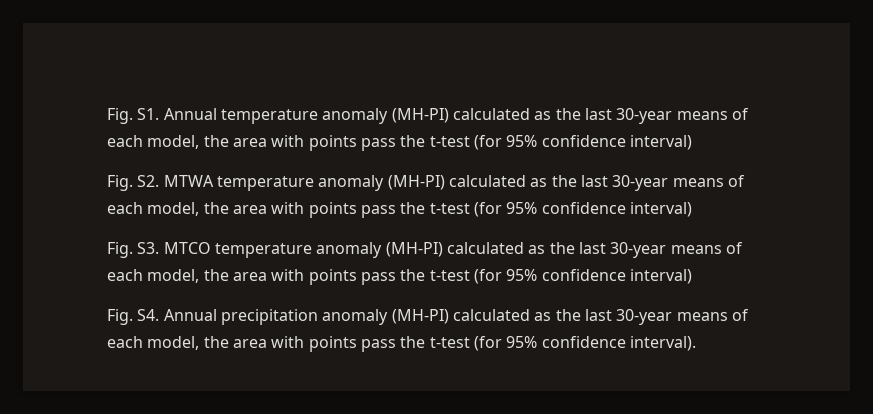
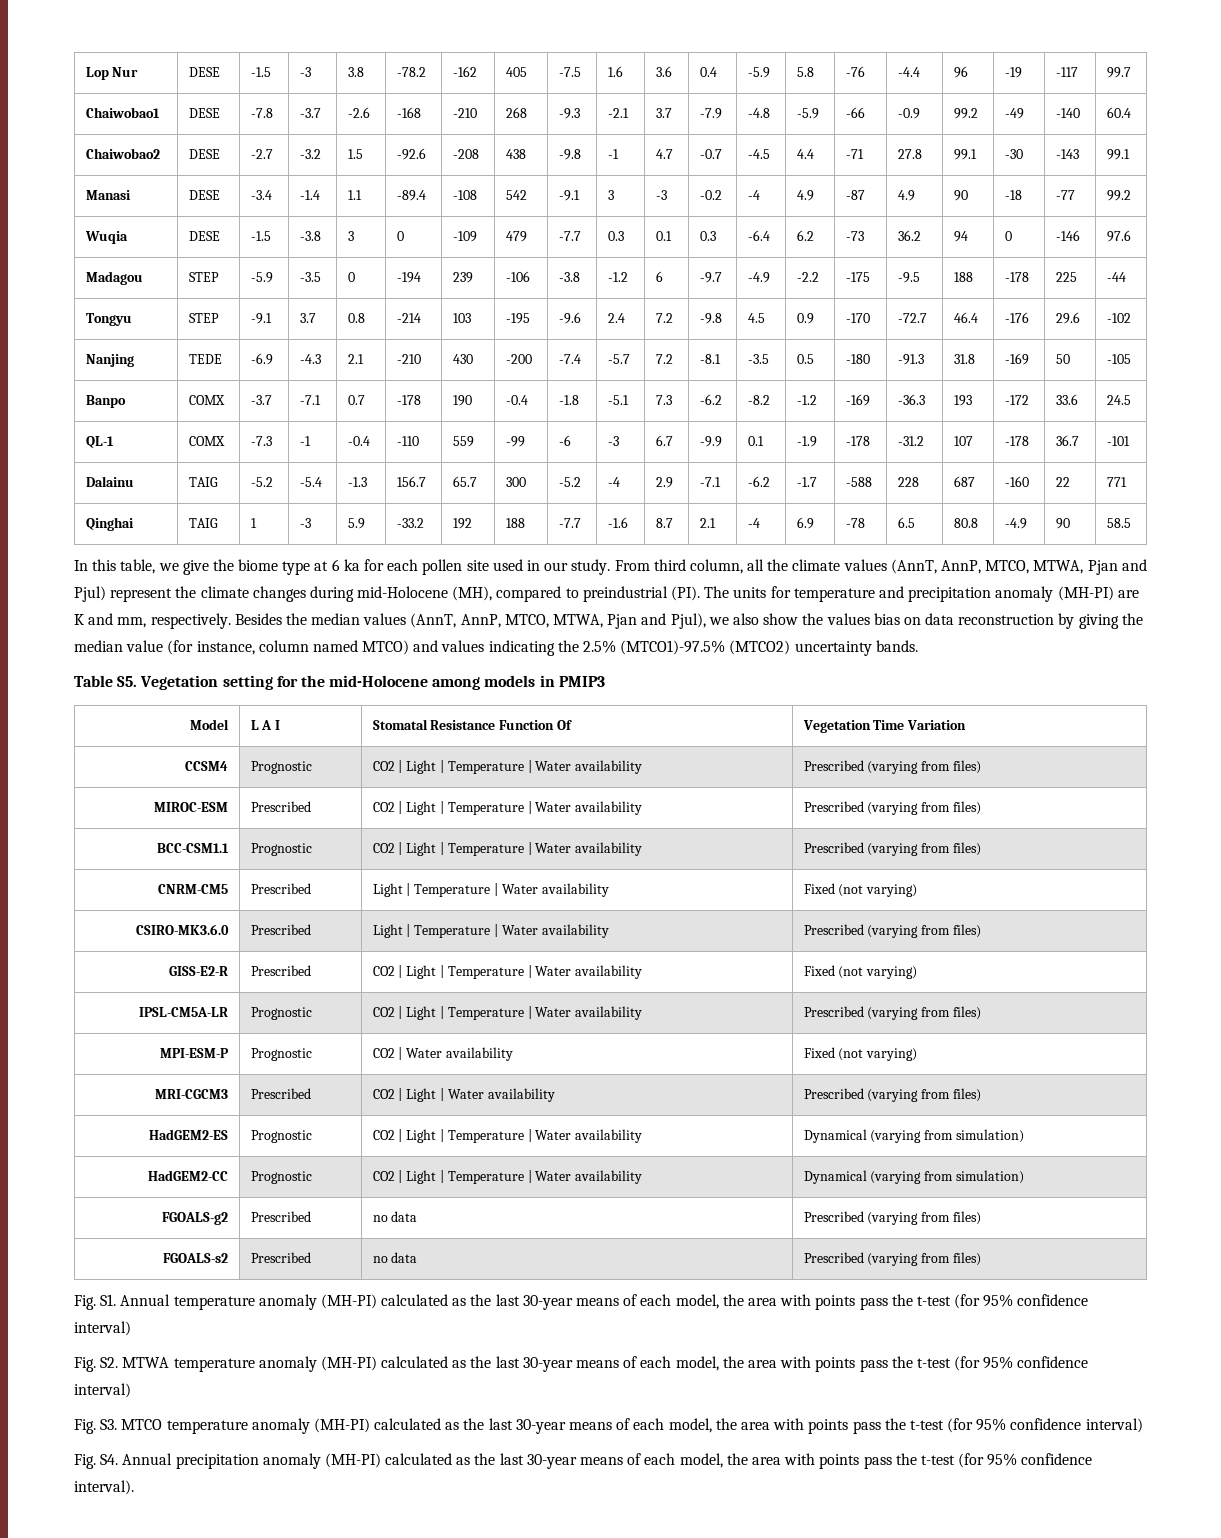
(107, 116) none -> [85,67,139,80] [188,67,220,77] [250,67,271,77] [299,67,311,77] [347,67,364,77] [396,67,426,77] [452,66,477,77] [505,67,527,77] [558,67,581,77] [607,66,623,77] [655,66,672,77] [699,67,717,77] [747,67,770,78] [796,67,814,77] [845,66,865,77] [897,67,920,77] [953,66,968,78] [1004,67,1022,78] [1055,67,1078,77] [1106,67,1131,78] [85,107,160,118] [188,108,220,118] [250,108,273,118] [299,108,321,118] [347,107,370,118] [396,107,421,118] [452,108,477,118] [505,107,527,118] [558,108,580,119] [607,108,629,118] [655,108,672,118] [699,108,722,119] [747,108,770,118] [796,108,819,119] [845,107,865,118] [897,108,920,119] [953,108,978,119] [1004,108,1024,119] [1055,108,1080,118] [1106,107,1131,118] [85,148,160,159] [188,149,220,159] [250,149,273,159] [299,149,321,159] [347,149,363,159] [396,148,426,160] [452,149,479,159] [505,149,526,159] [558,149,581,160] [607,149,619,159] [655,149,673,159] [699,149,722,159] [747,149,770,159] [796,149,814,159] [845,149,864,159] [897,149,922,159] [953,149,977,160] [1004,149,1023,159] [1055,149,1079,159] [1106,149,1130,160] [85,190,131,200] [188,190,220,200] [250,190,272,200] [299,190,320,200] [347,190,362,200] [396,190,426,201] [452,190,477,200] [505,190,527,200] [558,190,580,201] [607,190,614,200] [655,190,667,200] [699,190,722,200] [747,190,760,200] [796,190,814,201] [845,190,865,200] [897,190,915,201] [953,190,968,201] [1004,190,1022,200] [1055,190,1075,200] [1106,190,1131,201] [84,231,128,244] [188,231,220,241] [250,231,271,241] [299,231,321,241] [347,231,354,241] [396,231,404,241] [452,231,477,242] [505,231,527,242] [558,231,581,241] [607,231,624,241] [655,231,672,241] [699,231,716,241] [747,230,770,241] [796,230,814,241] [845,231,864,241] [897,230,921,241] [953,231,968,242] [1004,231,1012,241] [1055,230,1080,241] [1106,230,1131,242] [85,271,143,285] [188,272,219,282] [250,272,273,283] [299,272,321,282] [347,272,355,282] [396,272,421,283] [452,272,473,283] [505,271,530,282] [558,272,580,282] [607,272,628,282] [655,271,663,282] [699,272,722,283] [747,272,770,283] [796,272,819,282] [845,272,870,282] [897,272,920,283] [953,272,973,282] [1004,272,1029,282] [1055,272,1077,282] [1106,272,1126,282] [85,313,132,326] [188,313,219,323] [250,313,272,324] [299,313,316,323] [347,313,365,323] [396,313,421,323] [452,313,471,323] [505,313,530,324] [558,312,581,324] [607,313,625,323] [655,313,673,323] [699,313,722,324] [747,313,765,323] [796,313,814,324] [845,313,870,323] [897,313,927,323] [953,312,978,323] [1004,312,1029,323] [1055,312,1080,324] [1106,313,1131,323] [85,354,134,367] [188,354,222,364] [250,353,273,365] [299,354,321,364] [347,354,364,364] [396,354,421,364] [452,354,473,364] [505,354,532,364] [558,354,581,364] [607,354,630,364] [655,354,673,364] [699,354,721,364] [747,354,769,364] [796,354,814,364] [845,354,870,364] [897,354,924,365] [953,354,975,364] [1004,353,1029,365] [1055,354,1070,364] [1106,354,1131,364] [85,395,126,408] [188,395,225,405] [250,395,272,405] [299,395,321,405] [347,395,365,405] [396,395,421,405] [452,395,472,406] [505,395,528,405] [558,395,579,405] [607,395,629,405] [655,395,672,405] [699,394,722,405] [747,395,770,405] [796,395,817,405] [845,394,870,406] [897,394,925,405] [953,395,972,406] [1004,395,1029,405] [1055,394,1078,405] [1106,395,1131,405] [85,436,114,448] [188,436,225,446] [250,436,272,446] [299,436,311,446] [347,436,370,446] [396,436,419,446] [452,436,474,447] [505,436,525,447] [558,435,571,446] [607,436,619,446] [655,435,673,446] [699,436,722,447] [747,436,764,446] [796,436,817,447] [845,436,870,446] [897,436,924,446] [953,436,973,446] [1004,436,1029,446] [1055,435,1079,446] [1106,436,1130,446] [85,476,134,487] [188,477,218,487] [250,477,273,487] [299,477,322,487] [347,477,367,487] [396,476,426,487] [452,476,477,487] [505,477,526,487] [558,477,581,487] [607,477,620,487] [655,477,673,488] [699,477,721,487] [747,476,770,487] [796,477,817,487] [845,477,872,487] [897,477,919,487] [953,476,975,487] [1004,476,1029,487] [1055,477,1070,487] [1106,477,1127,487] [85,517,134,531] [188,518,218,528] [250,518,257,528] [299,518,311,528] [347,518,365,529] [396,518,424,528] [452,518,472,529] [505,518,525,528] [558,518,581,528] [607,517,628,528] [655,518,673,528] [699,518,716,528] [747,518,760,528] [796,517,814,529] [845,518,865,528] [897,517,915,528] [953,518,978,528] [1004,518,1027,529] [1055,518,1070,529] [1106,518,1131,528] [74,559,1147,575] [74,586,1139,602] [74,613,1143,629] [74,640,918,656] [74,675,605,690] [190,719,230,730] [250,720,281,730] [372,719,572,730] [802,720,967,733] [185,761,229,771] [250,761,312,774] [372,760,643,774] [803,760,981,774] [154,802,229,812] [250,801,311,812] [372,801,643,815] [803,801,981,815] [157,843,230,853] [250,843,312,856] [372,842,643,856] [803,842,981,856] [158,884,229,894] [250,883,311,894] [372,883,609,897] [803,883,918,897] [136,924,230,935] [250,924,311,935] [372,924,609,938] [803,924,981,938] [169,966,229,976] [250,965,311,976] [372,965,643,979] [803,965,918,979] [139,1007,229,1017] [250,1007,312,1020] [372,1006,643,1020] [803,1006,981,1020] [160,1048,230,1058] [250,1048,312,1061] [372,1047,513,1061] [803,1047,918,1061] [155,1089,229,1099] [250,1088,311,1099] [372,1088,555,1102] [803,1088,981,1102] [149,1129,229,1140] [250,1130,312,1143] [372,1129,643,1143] [803,1129,1024,1143] [148,1170,229,1181] [250,1171,312,1184] [372,1170,643,1184] [803,1170,1024,1184] [162,1212,229,1225] [250,1211,311,1222] [372,1211,418,1222] [803,1211,981,1225] [163,1253,229,1263] [250,1252,311,1263] [372,1252,418,1263] [803,1252,981,1266] Lop Nur | DESE | -1.5 | -3 | 3.8 | -78.2 | -162 | 405 | -7.5 | 1.6 | 3.6 | 0.4 | -5.9 | 5.8 | -76 | -4.4 | 96 | -19 | -117 | 99.7 // Chaiwobao1 | DESE | -7.8 | -3.7 | -2.6 | -168 | -210 | 268 | -9.3 | -2.1 | 3.7 | -7.9 | -4.8 | -5.9 | -66 | -0.9 | 99.2 | -49 | -140 | 60.4 // Chaiwobao2 | DESE | -2.7 | -3.2 | 1.5 | -92.6 | -208 | 438 | -9.8 | -1 | 4.7 | -0.7 | -4.5 | 4.4 | -71 | 27.8 | 99.1 | -30 | -143 | 99.1 // Manasi | DESE | -3.4 | -1.4 | 1.1 | -89.4 | -108 | 542 | -9.1 | 3 | -3 | -0.2 | -4 | 4.9 | -87 | 4.9 | 90 | -18 | -77 | 99.2 // Wuqia | DESE | -1.5 | -3.8 | 3 | 0 | -109 | 479 | -7.7 | 0.3 | 0.1 | 0.3 | -6.4 | 6.2 | -73 | 36.2 | 94 | 0 | -146 | 97.6 // Madagou | STEP | -5.9 | -3.5 | 0 | -194 | 239 | -106 | -3.8 | -1.2 | 6 | -9.7 | -4.9 | -2.2 | -175 | -9.5 | 188 | -178 | 225 | -44 // Tongyu | STEP | -9.1 | 3.7 | 0.8 | -214 | 103 | -195 | -9.6 | 2.4 | 7.2 | -9.8 | 4.5 | 0.9 | -170 | -72.7 | 46.4 | -176 | 29.6 | -102 // Nanjing | TEDE | -6.9 | -4.3 | 2.1 | -210 | 430 | -200 | -7.4 | -5.7 | 7.2 | -8.1 | -3.5 | 0.5 | -180 | -91.3 | 31.8 | -169 | 50 | -105 // Banpo | COMX | -3.7 | -7.1 | 0.7 | -178 | 190 | -0.4 | -1.8 | -5.1 | 7.3 | -6.2 | -8.2 | -1.2 | -169 | -36.3 | 193 | -172 | 33.6 | 24.5 // QL-1 | COMX | -7.3 | -1 | -0.4 | -110 | 559 | -99 | -6 | -3 | 6.7 | -9.9 | 0.1 | -1.9 | -178 | -31.2 | 107 | -178 | 36.7 | -101 // Dalainu | TAIG | -5.2 | -5.4 | -1.3 | 156.7 | 65.7 | 300 | -5.2 | -4 | 2.9 | -7.1 | -6.2 | -1.7 | -588 | 228 | 687 | -160 | 22 | 771 // Qinghai | TAIG | 1 | -3 | 5.9 | -33.2 | 192 | 188 | -7.7 | -1.6 | 8.7 | 2.1 | -4 | 6.9 | -78 | 6.5 | 80.8 | -4.9 | 90 | 58.5 // In this table, we give the biome type at 6 ka for each pollen site used in our study. From third column, all the climate values (AnnT, AnnP, MTCO, MTWA, Pjan and Pjul) represent the climate changes during mid-Holocene (MH), compared to preindustrial (PI). The units for temperature and precipitation anomaly (MH-PI) are K and mm, respectively. Besides the median values (AnnT, AnnP, MTCO, MTWA, Pjan and Pjul), we also show the values bias on data reconstruction by giving the median value (for instance, column named MTCO) and values indicating the 2.5% (MTCO1)-97.5% (MTCO2) uncertainty bands. // Table S5. Vegetation setting for the mid-Holocene among models in PMIP3 // Model | L A I | Stomatal Resistance Function Of | Vegetation Time Variation // CCSM4 | Prognostic | CO2 | Light | Temperature | Water availability | Prescribed (varying from files) // MIROC-ESM | Prescribed | CO2 | Light | Temperature | Water availability | Prescribed (varying from files) // BCC-CSM1.1 | Prognostic | CO2 | Light | Temperature | Water availability | Prescribed (varying from files) // CNRM-CM5 | Prescribed | Light | Temperature | Water availability | Fixed (not varying) // CSIRO-MK3.6.0 | Prescribed | Light | Temperature | Water availability | Prescribed (varying from files) // GISS-E2-R | Prescribed | CO2 | Light | Temperature | Water availability | Fixed (not varying) // IPSL-CM5A-LR | Prognostic | CO2 | Light | Temperature | Water availability | Prescribed (varying from files) // MPI-ESM-P | Prognostic | CO2 | Water availability | Fixed (not varying) // MRI-CGCM3 | Prescribed | CO2 | Light | Water availability | Prescribed (varying from files) // HadGEM2-ES | Prognostic | CO2 | Light | Temperature | Water availability | Dynamical (varying from simulation) // HadGEM2-CC | Prognostic | CO2 | Light | Temperature | Water availability | Dynamical (varying from simulation) // FGOALS-g2 | Prescribed | no data | Prescribed (varying from files) // FGOALS-s2 | Prescribed | no data | Prescribed (varying from files) //

